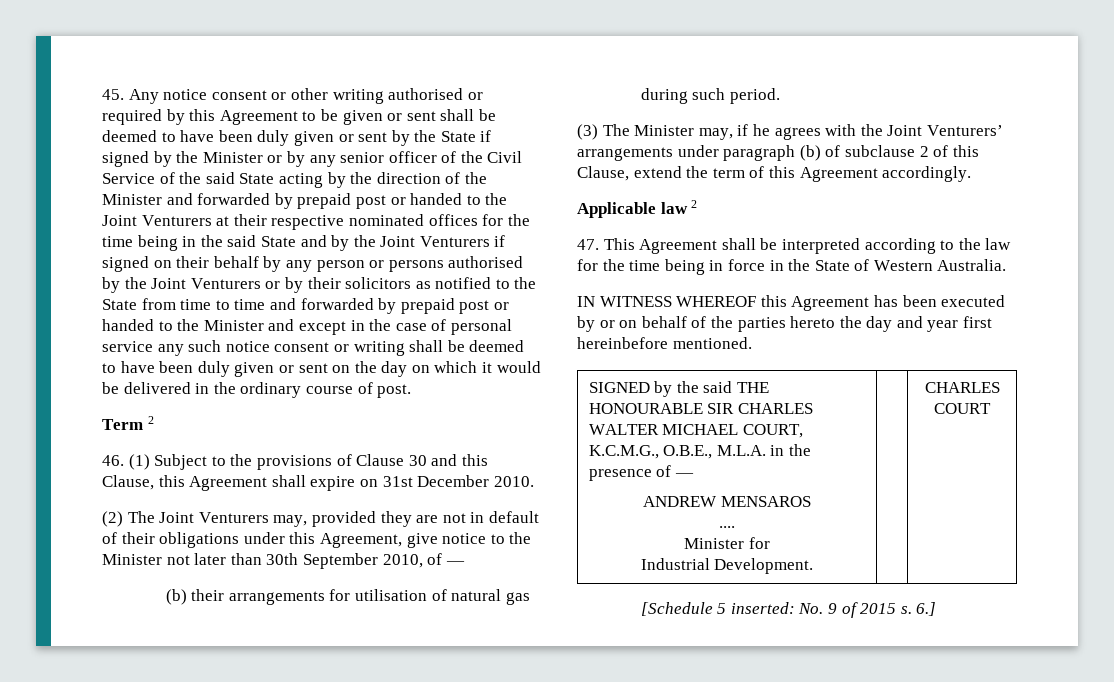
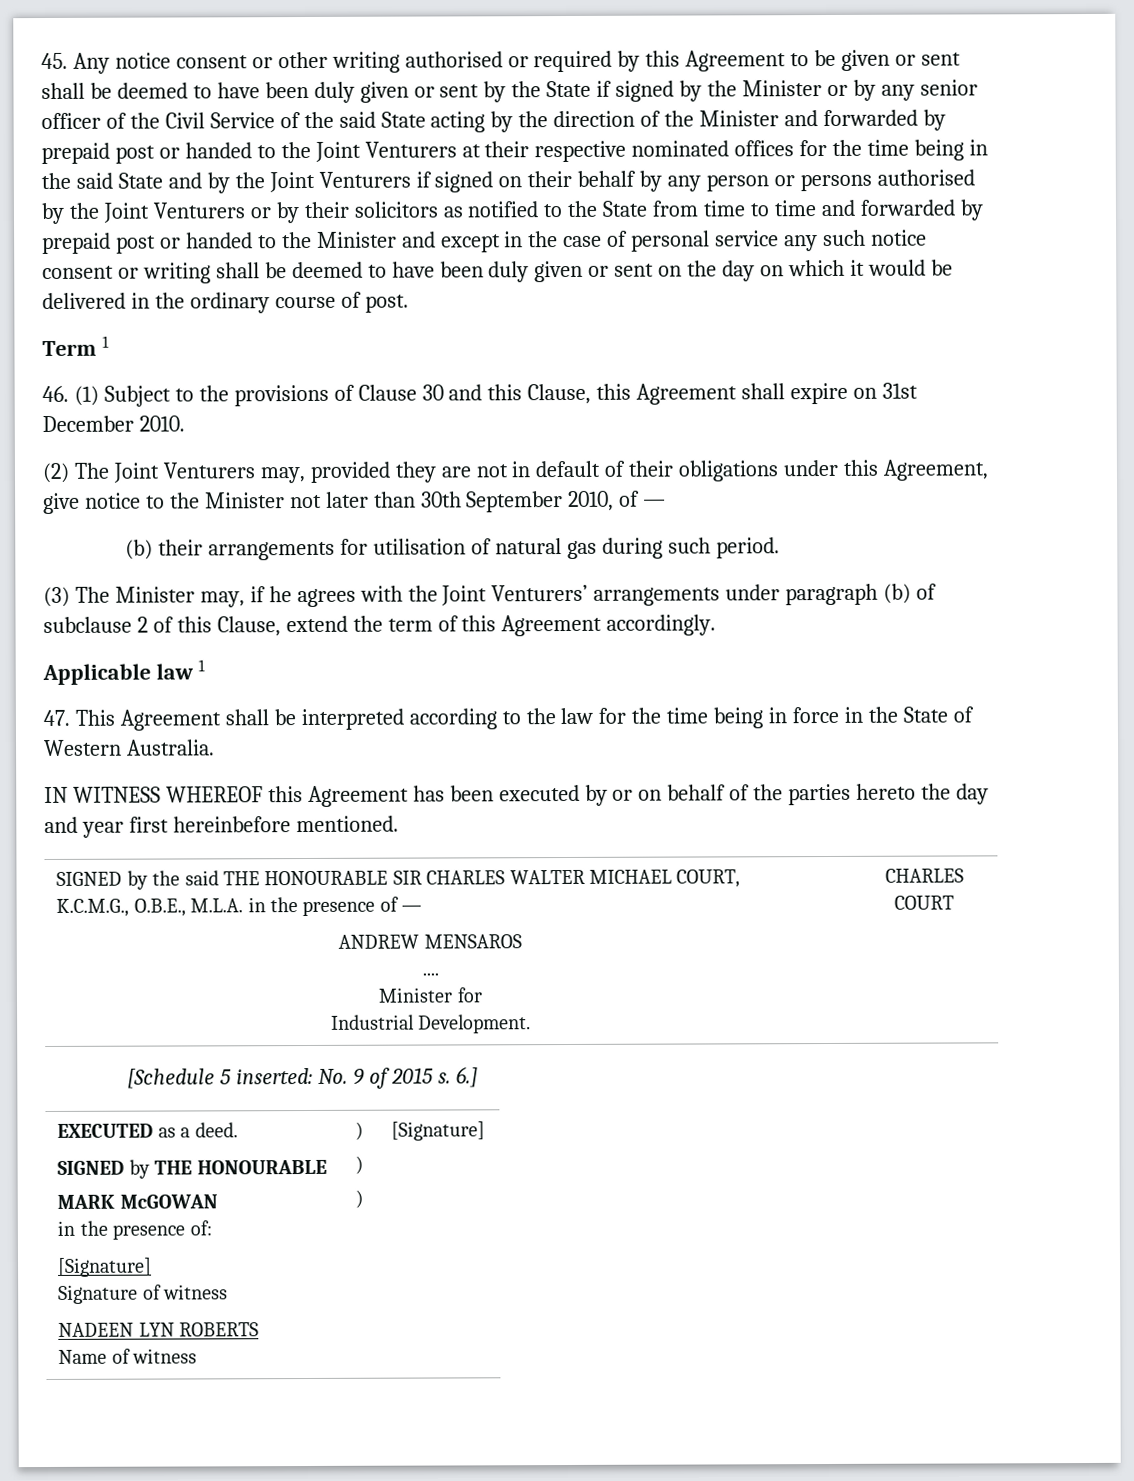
[147,416,154,424] 2 -> [101,335,109,348] 1
[691,200,698,208] 2 -> [197,659,205,672] 1
(937, 609) none -> [57,1122,238,1138] [57,1159,327,1179] [57,1194,218,1209] [57,1220,212,1240] [57,1257,153,1277] [58,1284,229,1304] [58,1322,260,1337] [58,1348,198,1364] [355,1121,365,1140] [355,1155,365,1174] [355,1189,365,1208] [391,1121,486,1141] // EXECUTED as a deed. // SIGNED by THE HONOURABLE // MARK McGOWAN // in the presence of: // [Signature] // Signature of witness // NADEEN LYN ROBERTS // Name of witness | ) // ) // ) | [Signature]

